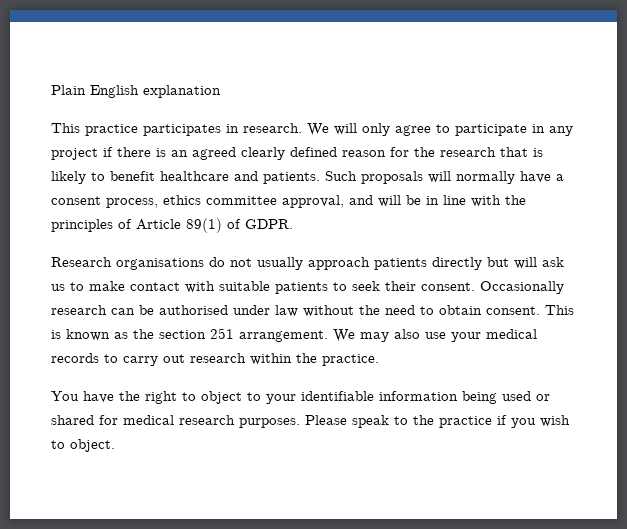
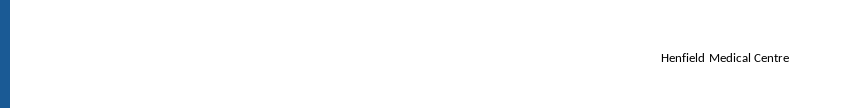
[51,85,221,98] [51,123,573,136] [51,147,543,160] [51,171,564,184] [51,195,526,208] [51,218,293,233] [51,257,564,270] [51,281,564,294] [51,305,574,317] [51,328,537,342] [51,353,379,366] [51,391,550,404] [51,415,570,428] [51,439,115,452] Plain English explanation // This practice participates in research. We will only agree to participate in any project if there is an agreed clearly defined reason for the research that is likely to benefit healthcare and patients. Such proposals will normally have a consent process, ethics committee approval, and will be in line with the principles of Article 89(1) of GDPR. // Research organisations do not usually approach patients directly but will ask us to make contact with suitable patients to seek their consent. Occasionally research can be authorised under law without the need to obtain consent. This is known as the section 251 arrangement. We may also use your medical records to carry out research within the practice. // You have the right to object to your identifiable information being used or shared for medical research purposes. Please speak to the practice if you wish to object. -> [661,53,789,62] Henfield Medical Centre

